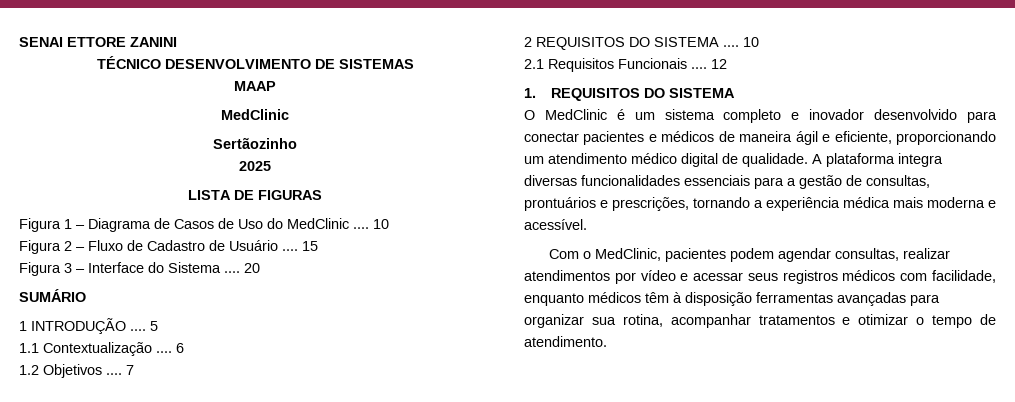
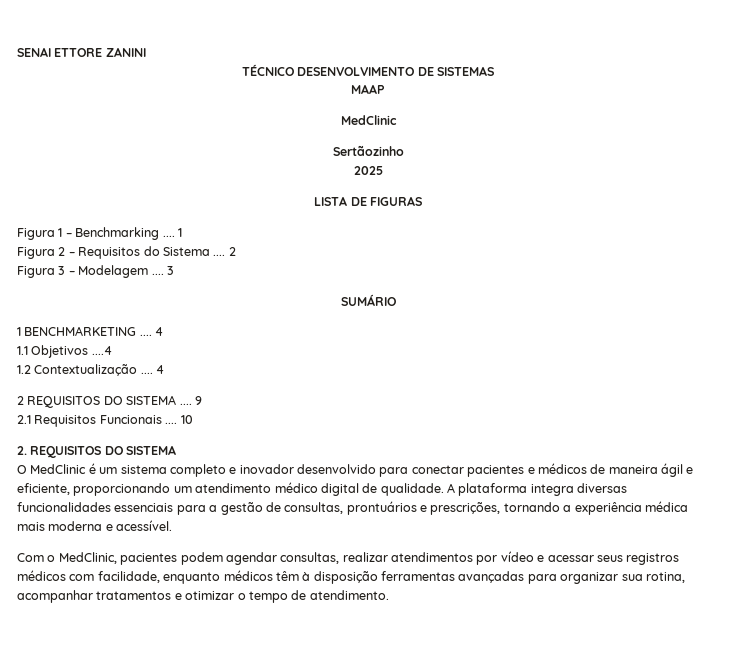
[88,218,389,232] [19,240,318,254] [19,262,260,276] [19,289,86,302] [19,318,158,334] [19,342,184,356] [19,364,134,378] Diagrama de Casos de Uso do MedClinic .... 10 // Figura 2 – Fluxo de Cadastro de Usuário .... 15 // Figura 3 – Interface do Sistema .... 20 // SUMÁRIO // 1 INTRODUÇÃO .... 5 // 1.1 Contextualização .... 6 // 1.2 Objetivos .... 7 -> [75,227,182,240] [17,246,236,259] [17,265,174,278] [340,294,396,306] [17,326,164,336] [17,345,112,358] [17,364,165,376] Benchmarking .... 1 // Figura 2 – Requisitos do Sistema .... 2 // Figura 3 – Modelagem .... 3 // SUMÁRIO // 1 BENCHMARKETING .... 4 // 1.1 Objetivos ....4 // 1.2 Contextualização .... 4
[743,37,759,47] 10 -> [194,396,202,405] 9
[711,59,727,69] [524,88,536,98] 12 // 1. -> [180,415,193,424] [17,446,27,455] 10 // 2.

